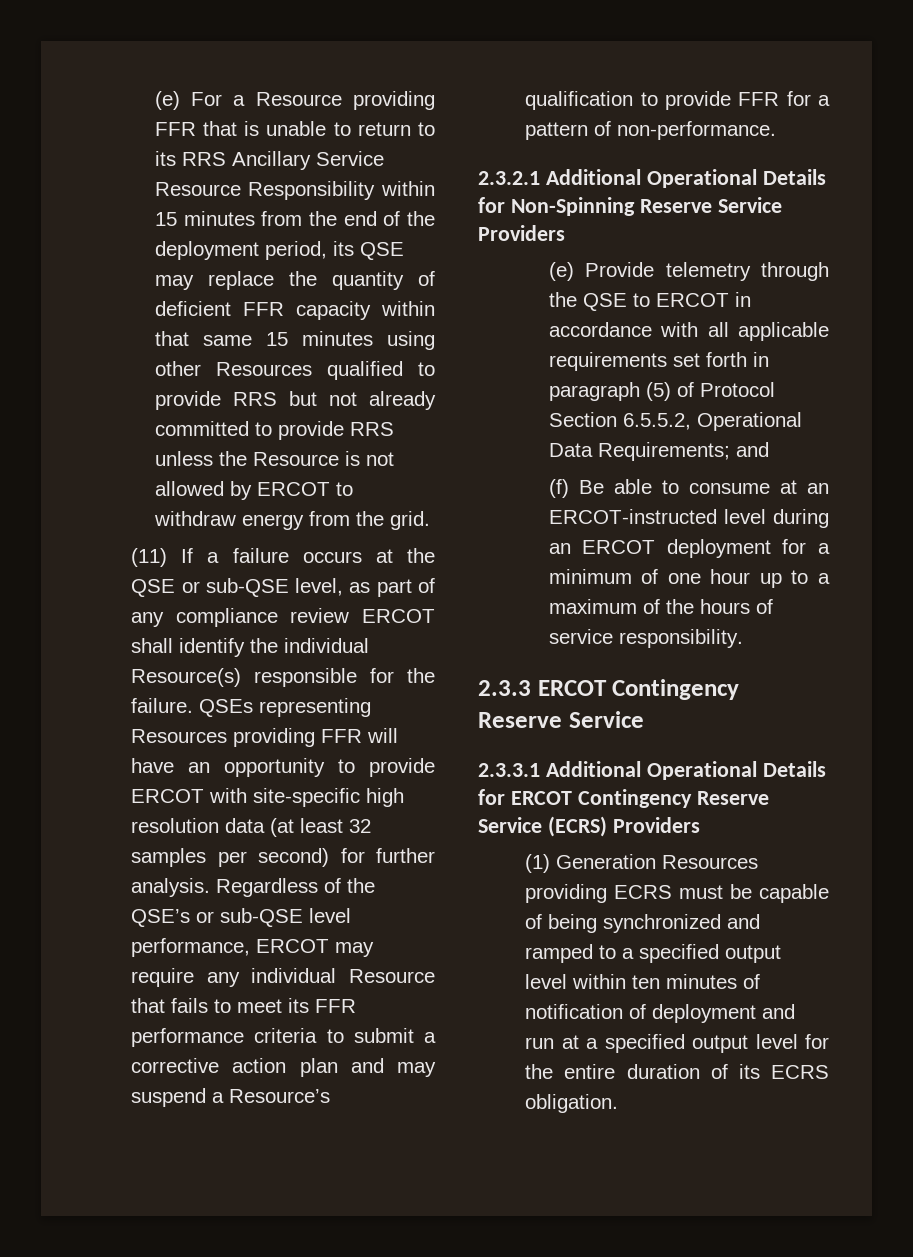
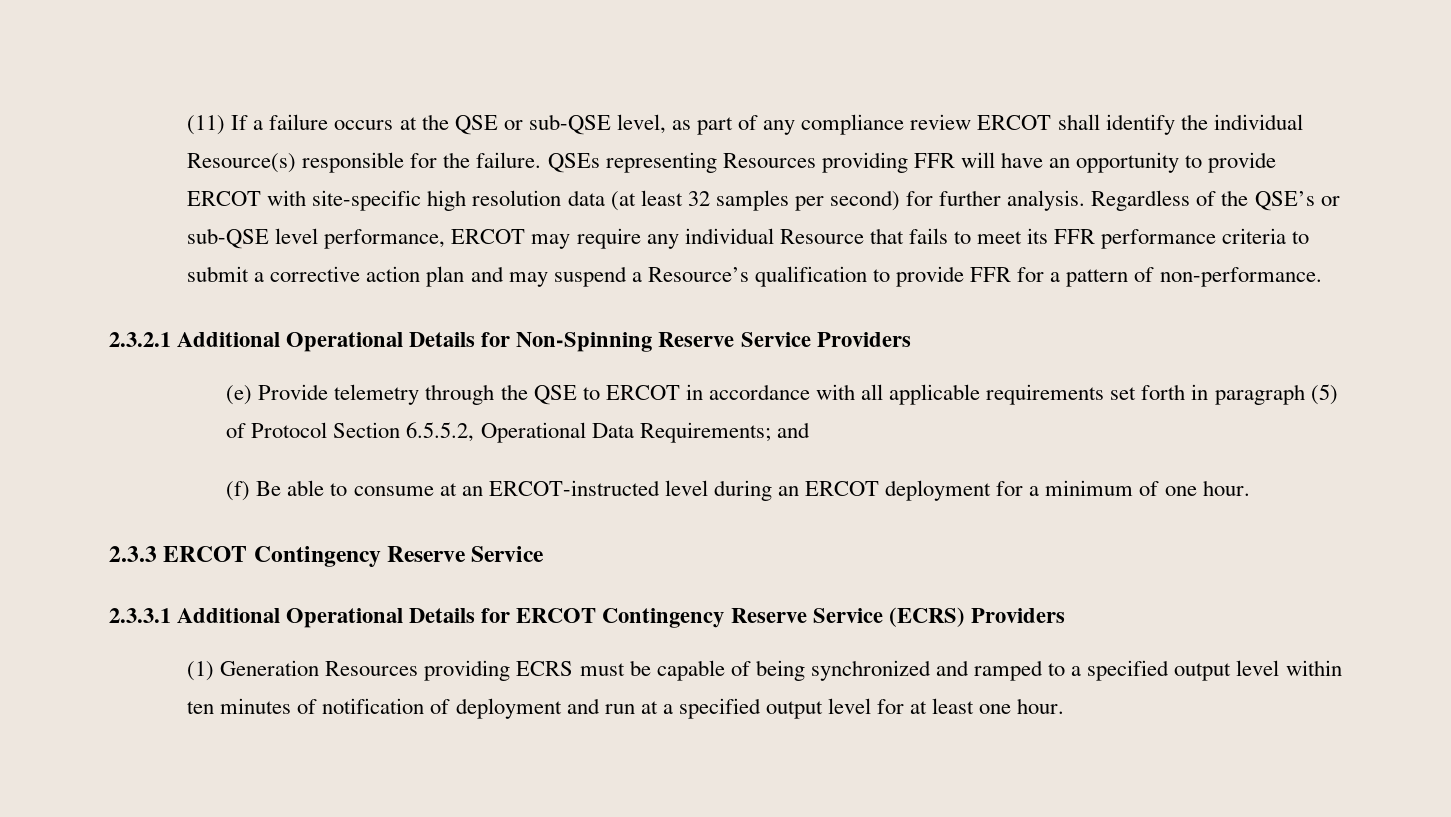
[154,91,435,110] [154,121,435,136] [154,151,384,170] [154,181,435,200] [154,211,435,226] [154,241,404,260] [154,271,435,290] [154,301,436,320] [154,331,435,350] [154,361,436,380] [154,391,436,410] [154,421,394,440] [154,451,394,466] [154,481,353,500] [153,511,430,530] (e) For a Resource providing FFR that is unable to return to its RRS Ancillary Service Resource Responsibility within 15 minutes from the end of the deployment period, its QSE may replace the quantity of deficient FFR capacity within that same 15 minutes using other Resources qualified to provide RRS but not already committed to provide RRS unless the Resource is not allowed by ERCOT to withdraw energy from the grid. // -> (187, 125) none
[710,569,830,588] [548,599,773,614] [548,629,743,648] hour up to a maximum of the hours of service responsibility. -> [1202,480,1250,496] hour.
[525,1064,829,1079] [525,1094,619,1113] the entire duration of its ECRS obligation. -> [910,698,1065,714] at least one hour.

